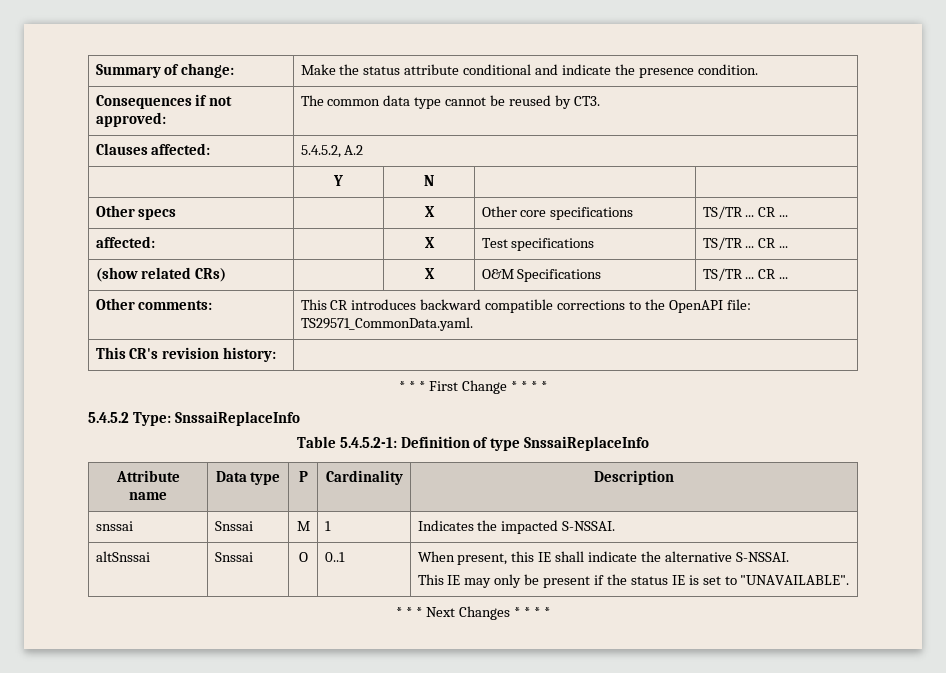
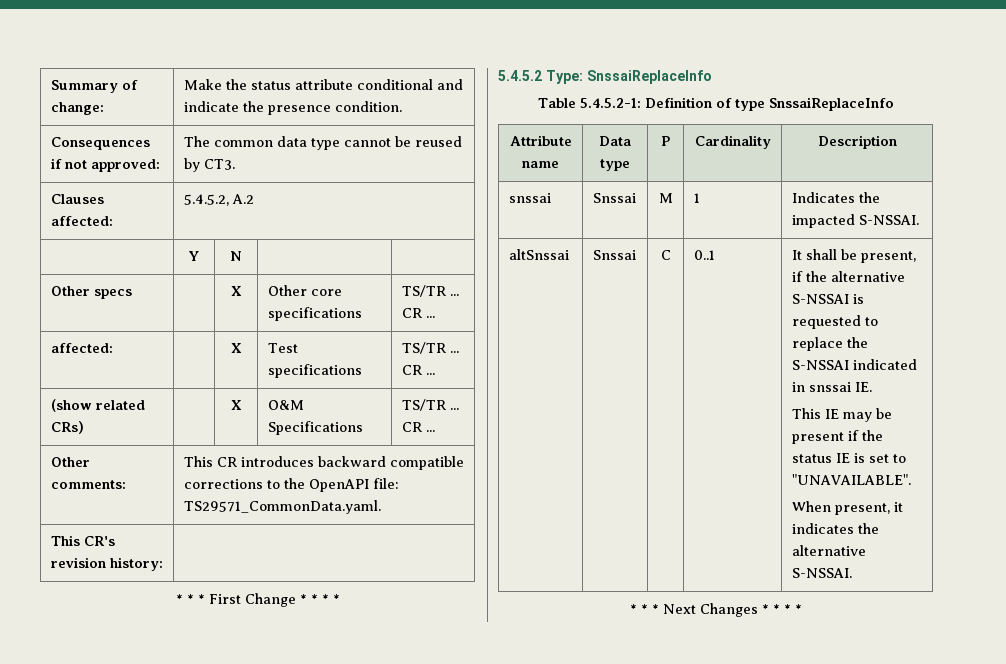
[298,552,308,562] O -> [660,250,671,260] C
[417,551,789,565] When present, this IE shall indicate the alternative S-NSSAI. -> [791,249,916,263] [791,271,905,282] [791,294,864,304] [791,315,878,329] [791,337,868,351] [791,359,917,370] [791,382,872,392] It shall be present, if the alternative S-NSSAI is requested to replace the S-NSSAI indicated in snssai IE.
[494,574,522,588] only -> (872, 417) none
(850, 580) none -> [791,501,903,515] [791,523,879,534] [791,545,866,556] [791,568,852,578] // When present, it indicates the alternative S-NSSAI.

